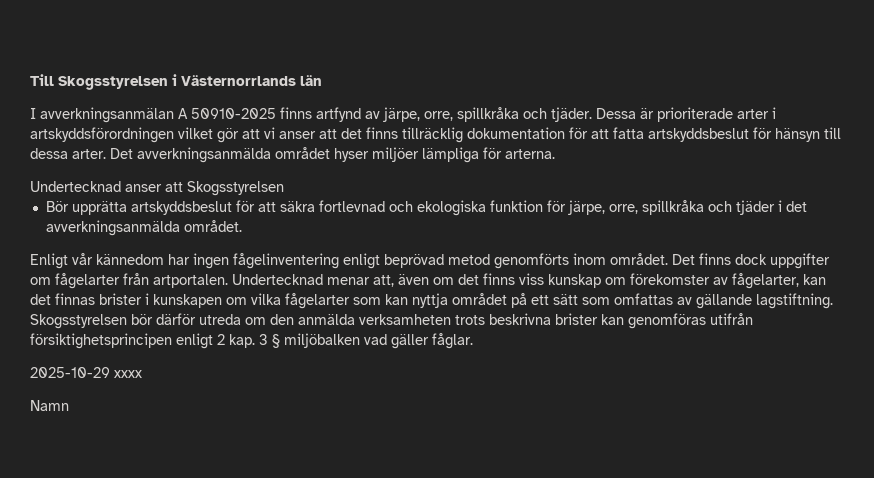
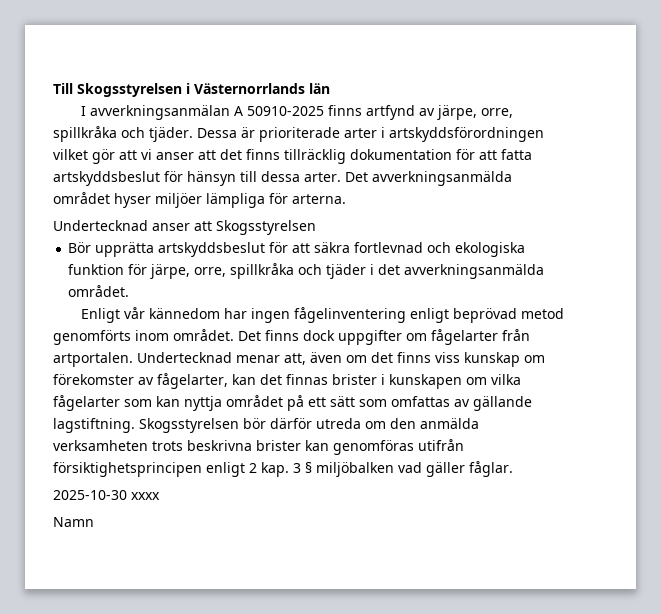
[30,367,110,378] 2025-10-29 -> [53,490,127,500] 2025-10-30

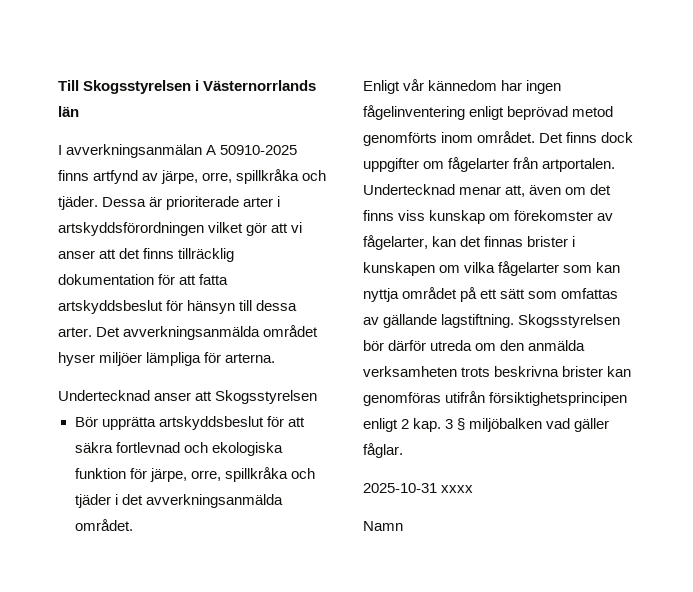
[53,490,127,500] 2025-10-30 -> [363,483,437,493] 2025-10-31

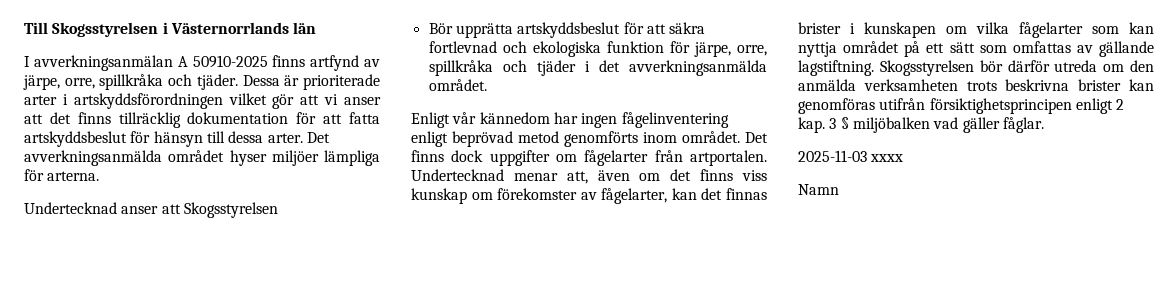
[363,483,437,493] 2025-10-31 -> [798,150,867,162] 2025-11-03

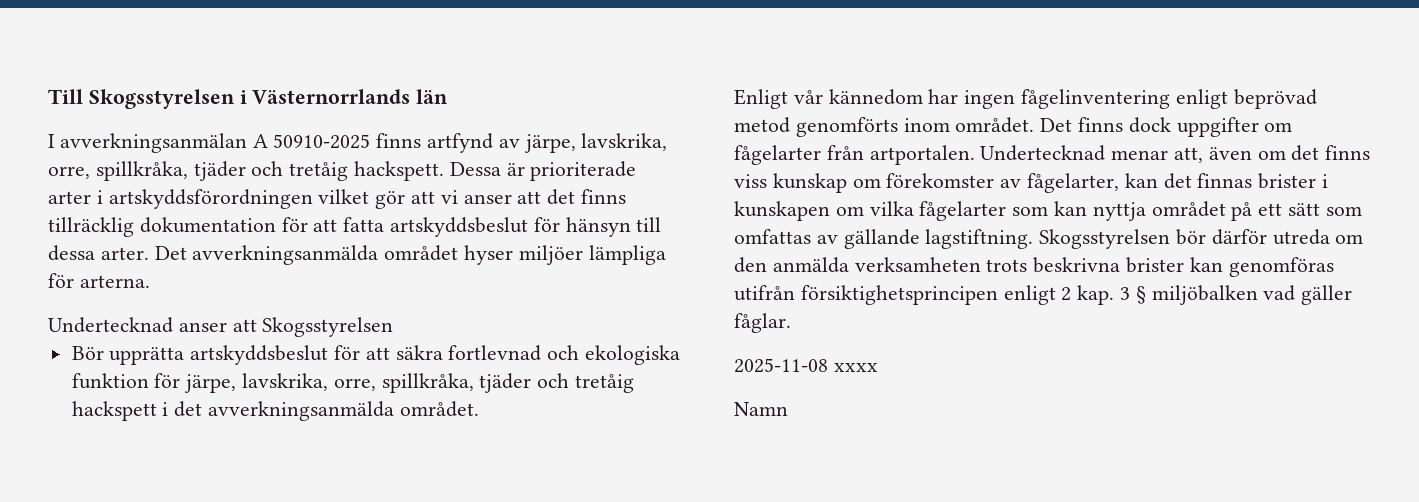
[64,74,238,90] orre, spillkråka och tjäder. -> [581,133,668,151] [48,161,445,181] lavskrika, orre, spillkråka, tjäder och tretåig hackspett.
[737,45,767,56] [428,60,576,76] orre, spillkråka och tjäder -> [242,373,635,393] [71,401,157,421] lavskrika, orre, spillkråka, tjäder och tretåig hackspett
[798,150,867,162] 2025-11-03 -> [734,358,828,373] 2025-11-08

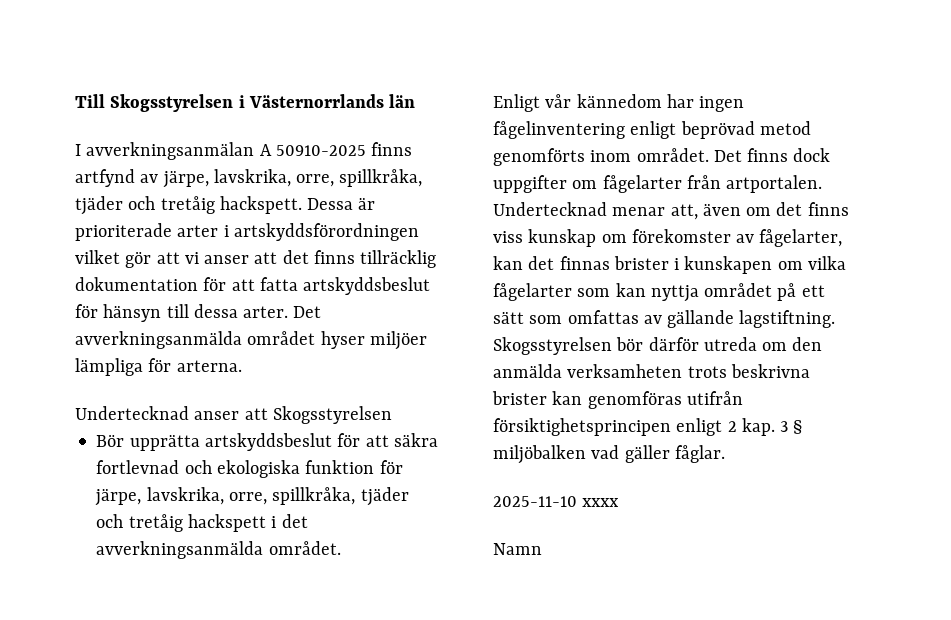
[734,358,828,373] 2025-11-08 -> [493,496,577,507] 2025-11-10

